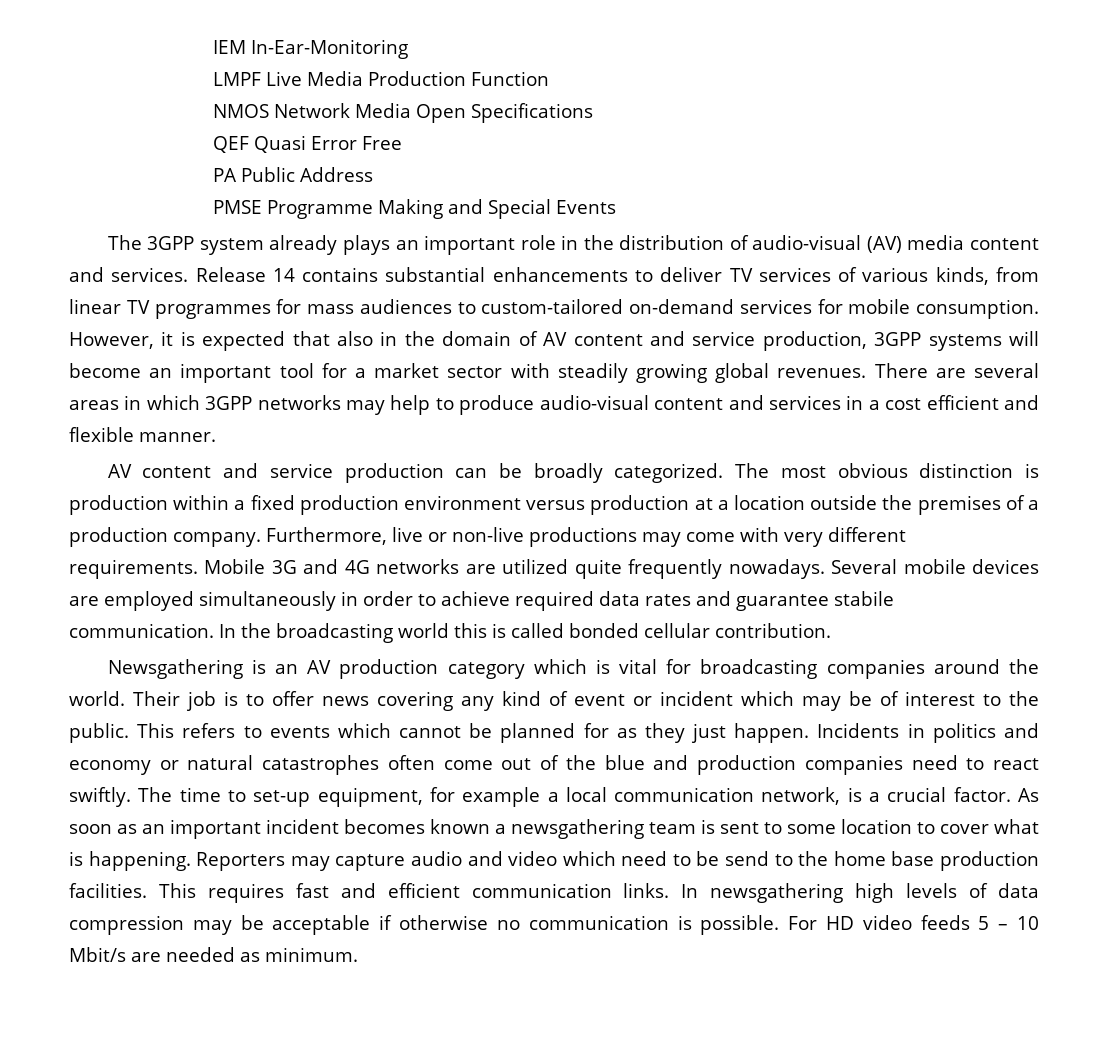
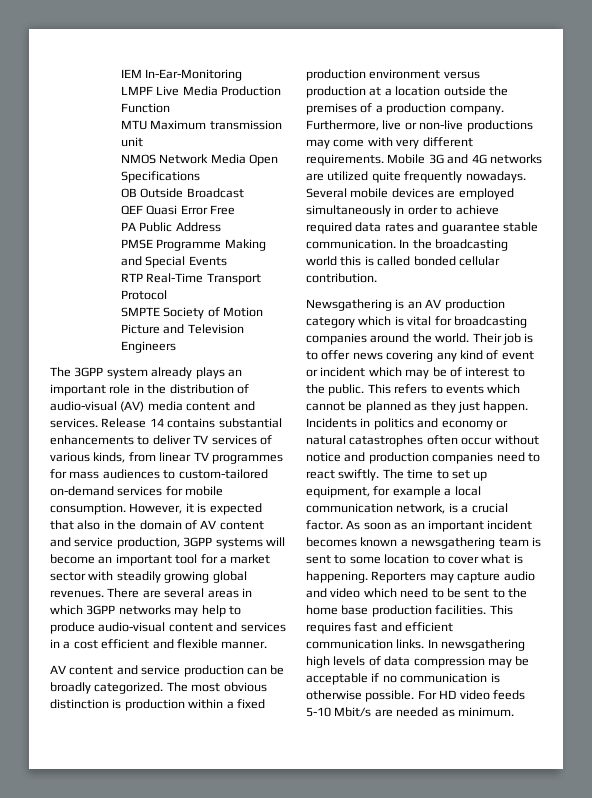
(549, 78) none -> [120,120,282,130] [120,137,143,147] // MTU Maximum transmission unit
(593, 113) none -> [120,188,244,198] // OB Outside Broadcast
(616, 207) none -> [120,273,261,285] [120,290,167,300] [120,307,263,319] [120,324,244,334] [120,341,176,353] // RTP Real-Time Transport Protocol // SMPTE Society of Motion Picture and Television Engineers
[834,591,894,606] stabile -> [502,222,538,232] stable
[583,723,609,738] for -> (411, 407) none
[443,755,645,770] come out of the blue -> [461,435,539,445] [306,452,341,462] occur without notice
[253,790,311,807] set-up -> [451,470,488,481] set up
[725,851,770,866] send -> [464,589,490,598] sent
[399,915,489,930] otherwise -> (380, 677) none
(692, 922) none -> [306,690,362,700] otherwise
[978,916,1039,930] 5 – 10 -> [306,707,331,717] 5-10

